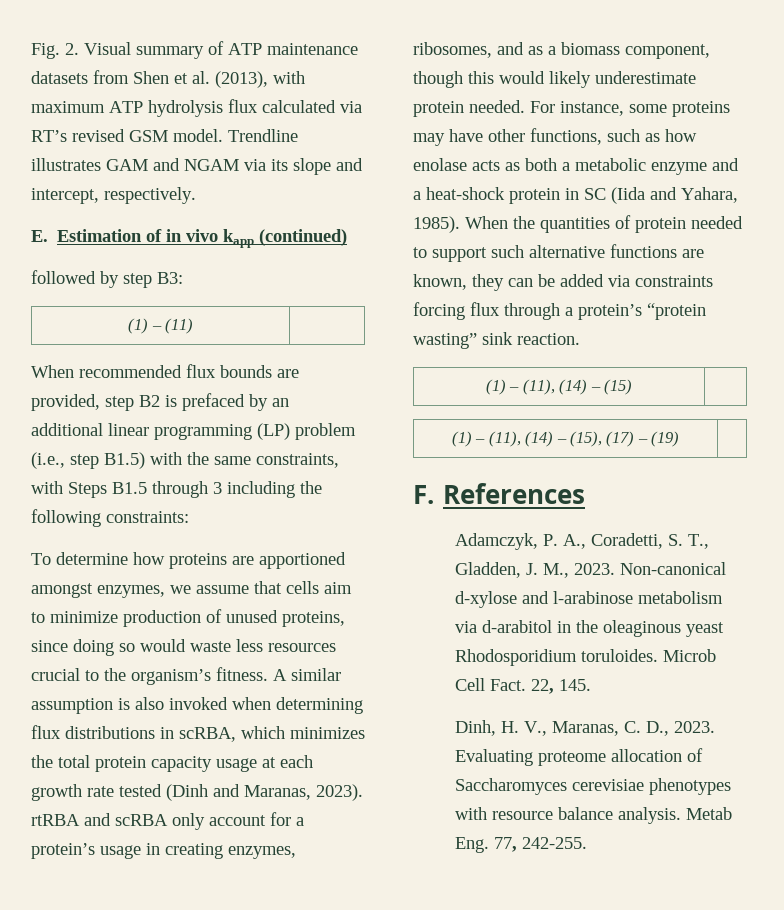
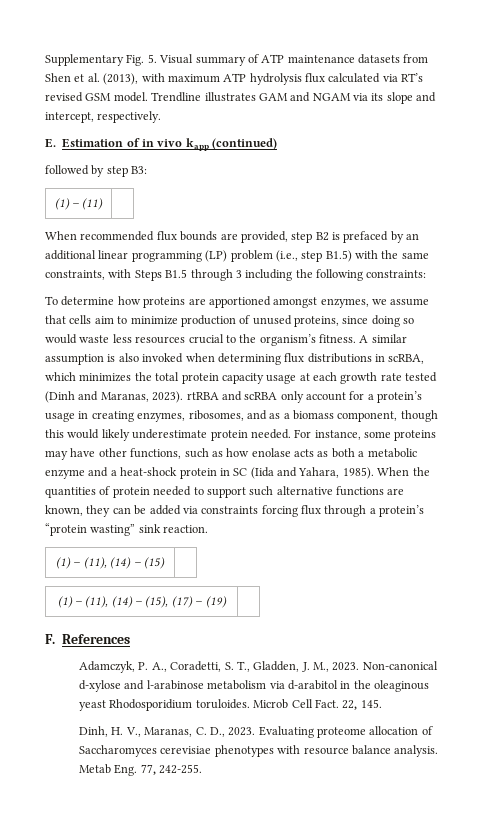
[31,43,79,59] Fig. 2. -> [45,54,157,66] Supplementary Fig. 5.

